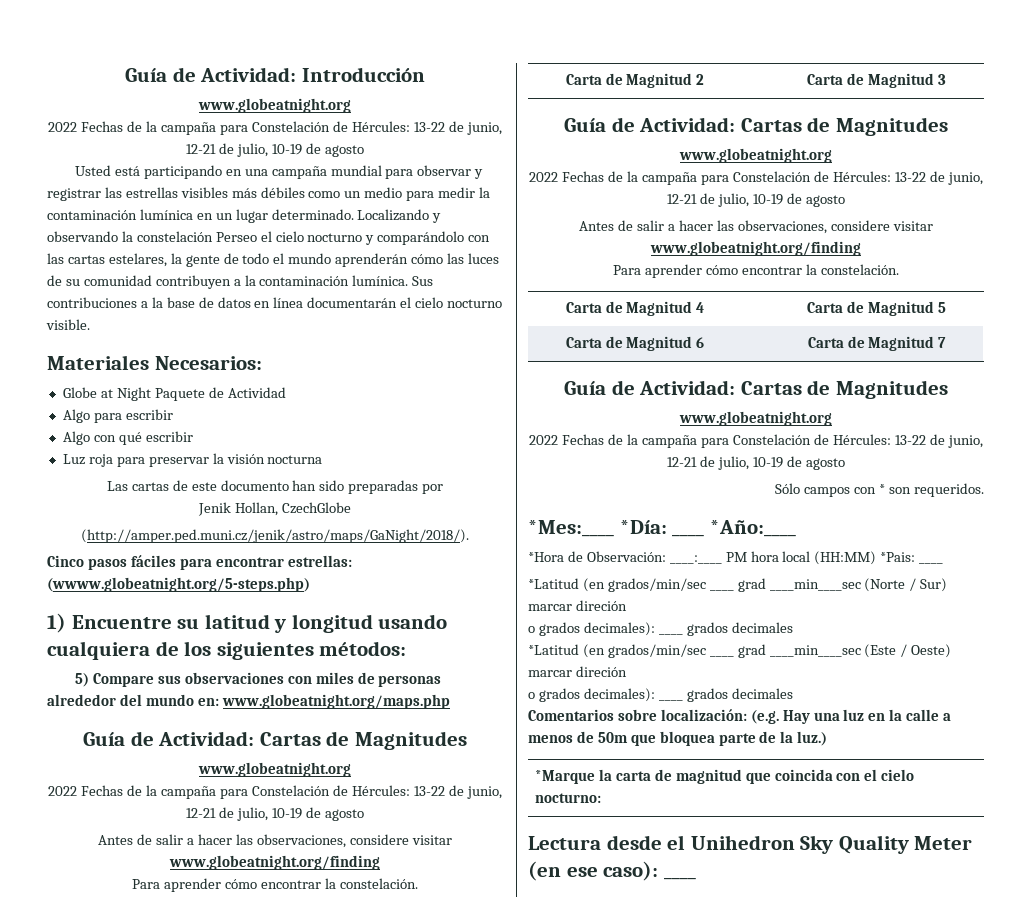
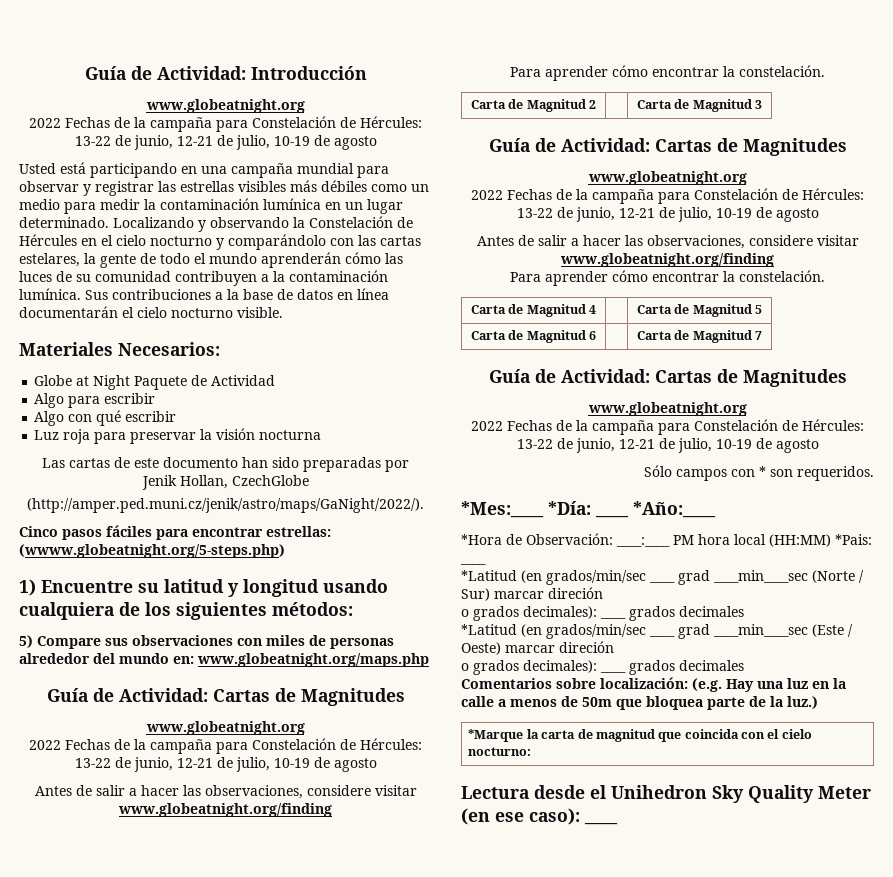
[136,231,257,242] constelación Perseo -> [309,216,413,228] [19,234,97,246] Constelación de Hércules en
[81,529,469,543] (http://amper.ped.muni.cz/jenik/astro/maps/GaNight/2018/). -> [27,498,424,513] (http://amper.ped.muni.cz/jenik/astro/maps/GaNight/2022/).

